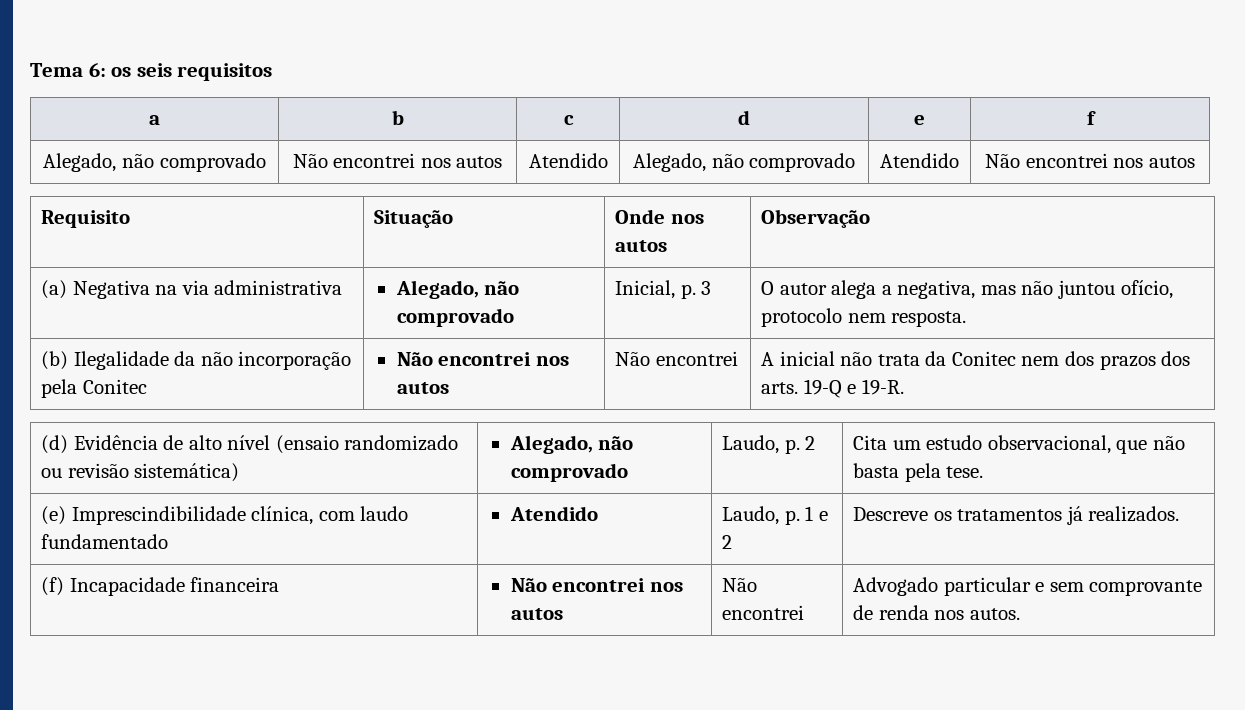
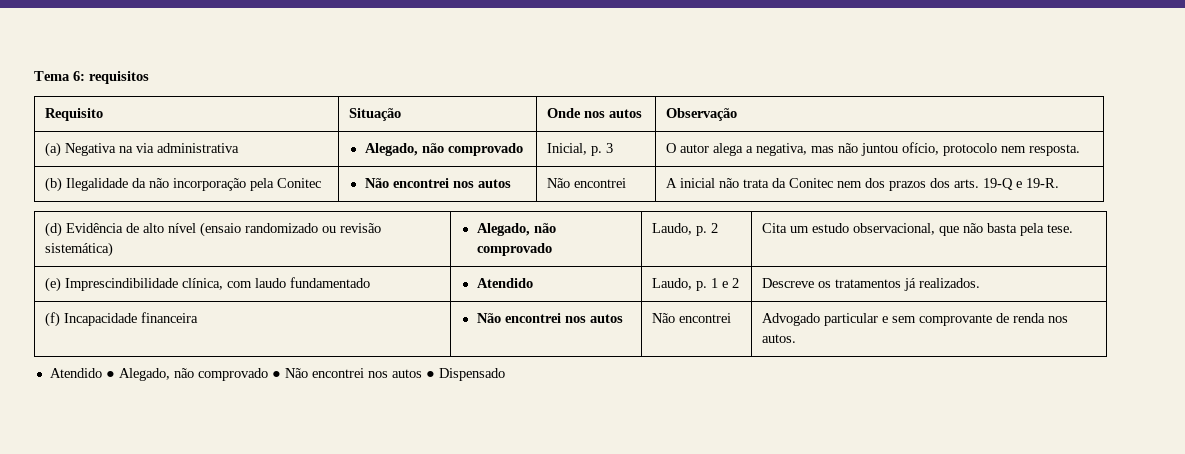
[111,63,172,77] os seis -> (85, 76) none
[149,115,160,125] [391,110,404,125] [563,115,574,125] [738,110,751,125] [914,115,926,125] [1086,111,1096,125] [43,153,266,172] [292,153,503,168] [528,153,608,168] [632,153,856,172] [880,153,960,168] [985,153,1195,168] // a | b | c | d | e | f // Alegado, não comprovado | Não encontrei nos autos | Atendido | Alegado, não comprovado | Atendido | Não encontrei nos autos -> (149, 77) none
(1020, 614) none -> [49,368,505,381] // Atendido ● Alegado, não comprovado ● Não encontrei nos autos ● Dispensado

